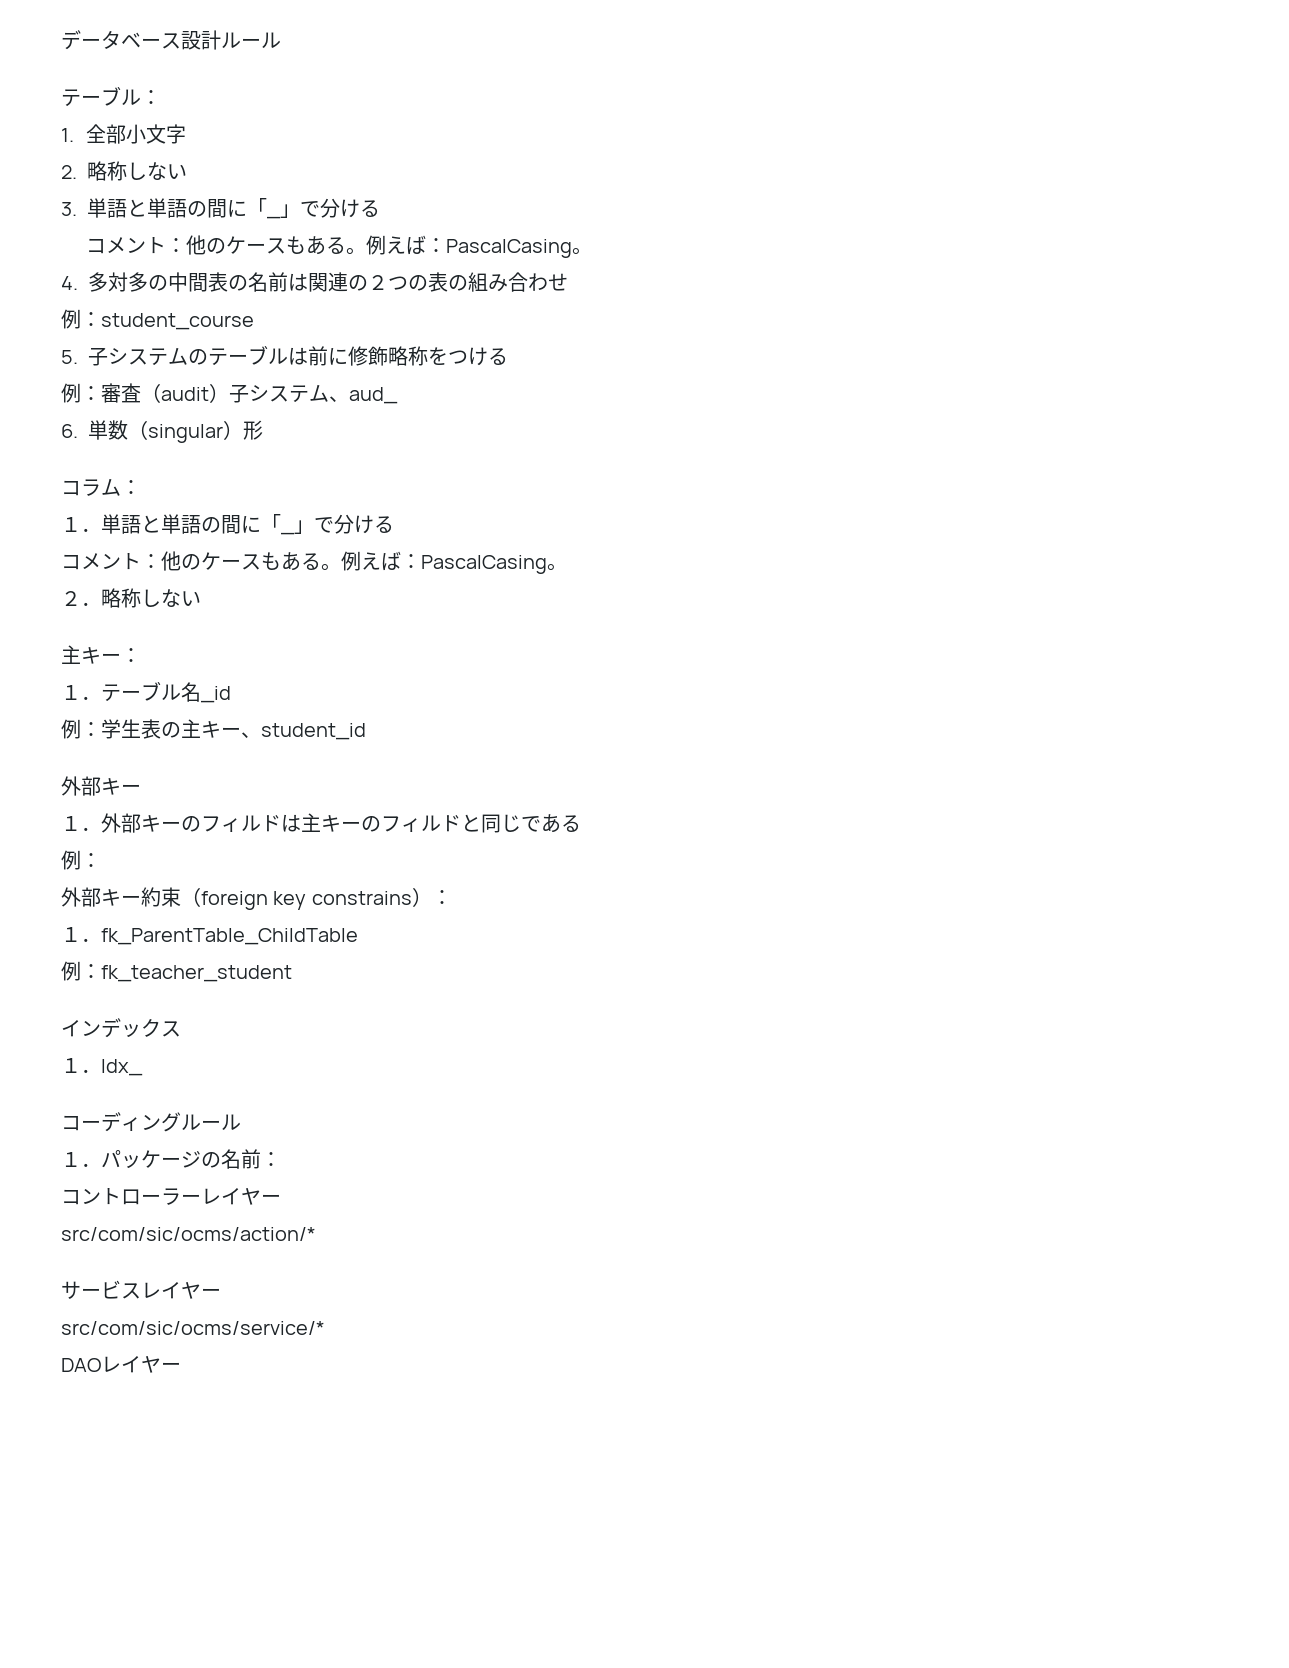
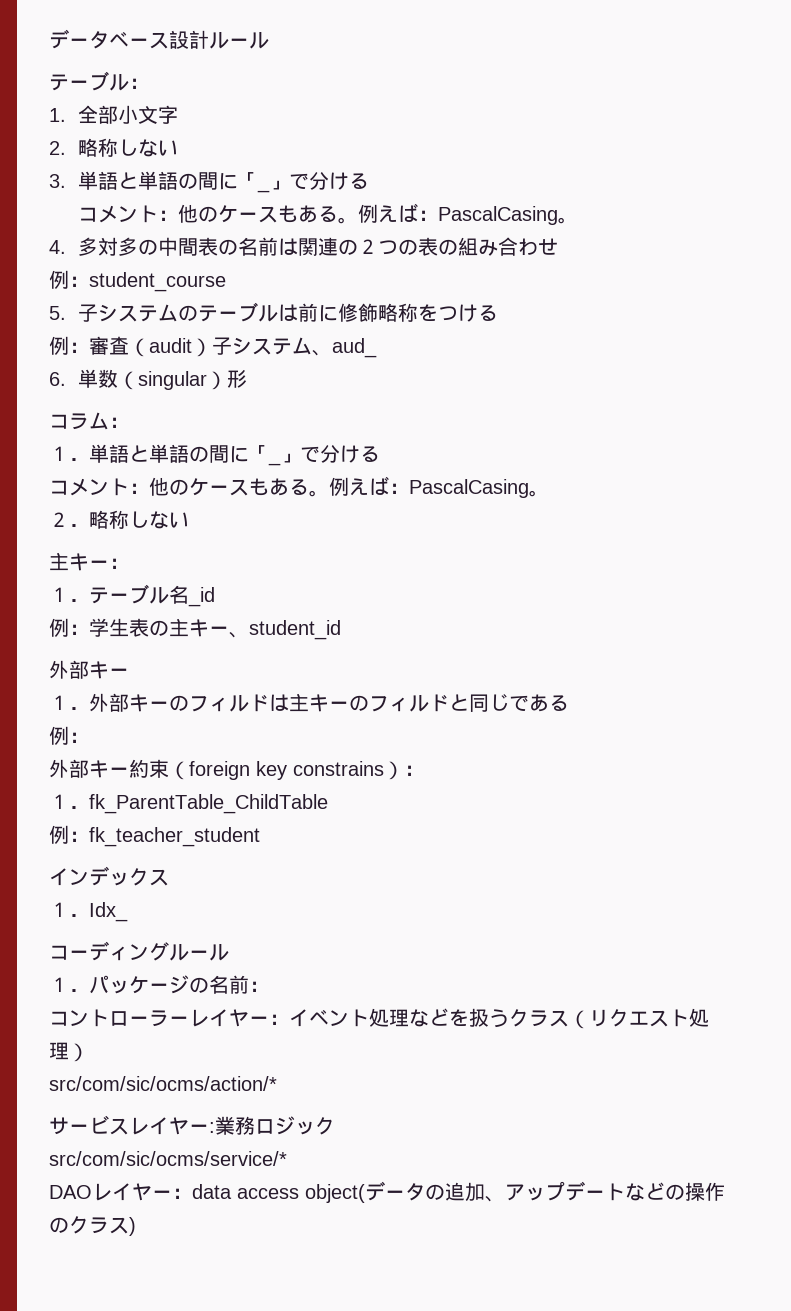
(281, 1199) none -> [269,1008,709,1029] [49,1042,89,1062] ：イベント処理などを扱うクラス（リクエスト処理）
(221, 1293) none -> [209,1116,335,1135] :業務ロジック
(181, 1367) none -> [172,1181,725,1203] [49,1216,136,1236] ：data access object(データの追加、アップデートなどの操作のクラス)

